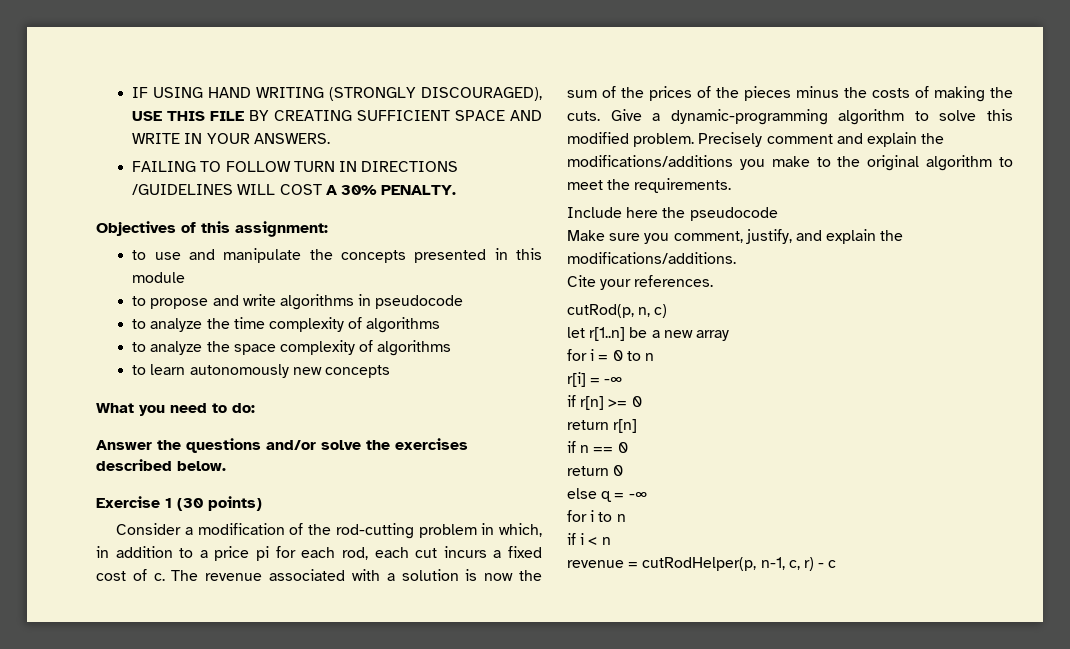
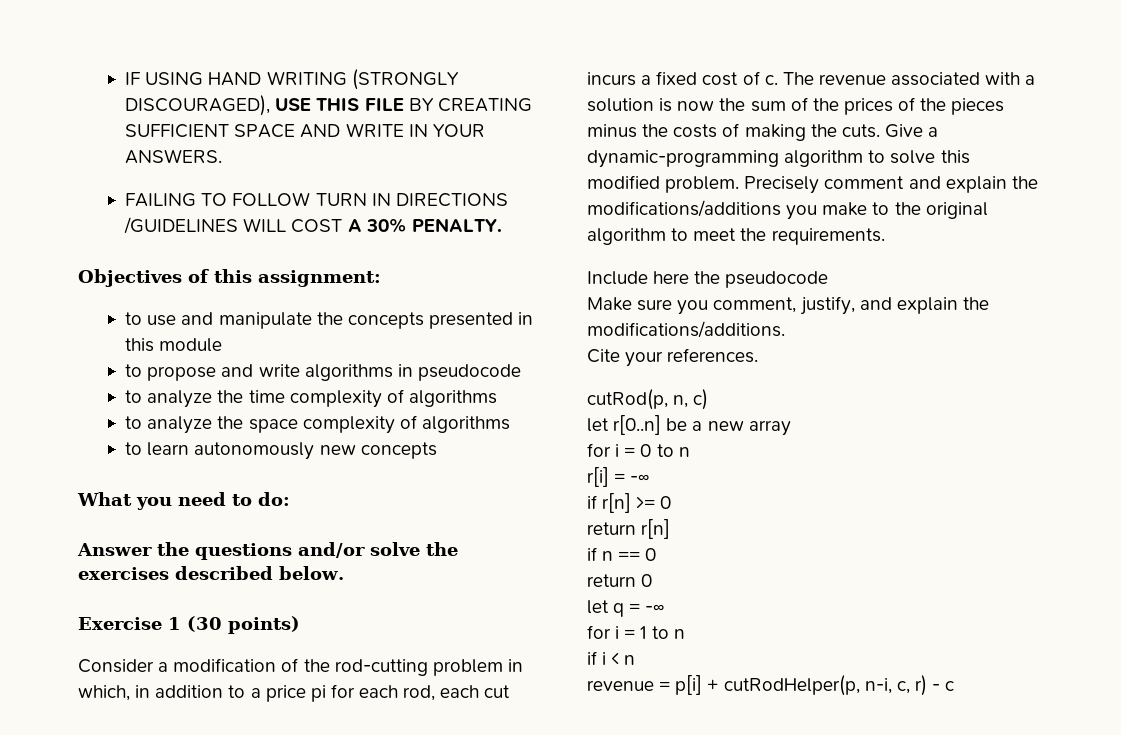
[589,327,626,341] r[1..n] -> [613,415,662,435] r[0..n]
[567,488,597,499] else -> [587,600,609,614] let
(595, 516) none -> [624,626,647,639] = 1
[642,557,785,571] cutRodHelper(p, n-1, -> [675,675,892,696] p[i] + cutRodHelper(p, n-i,

